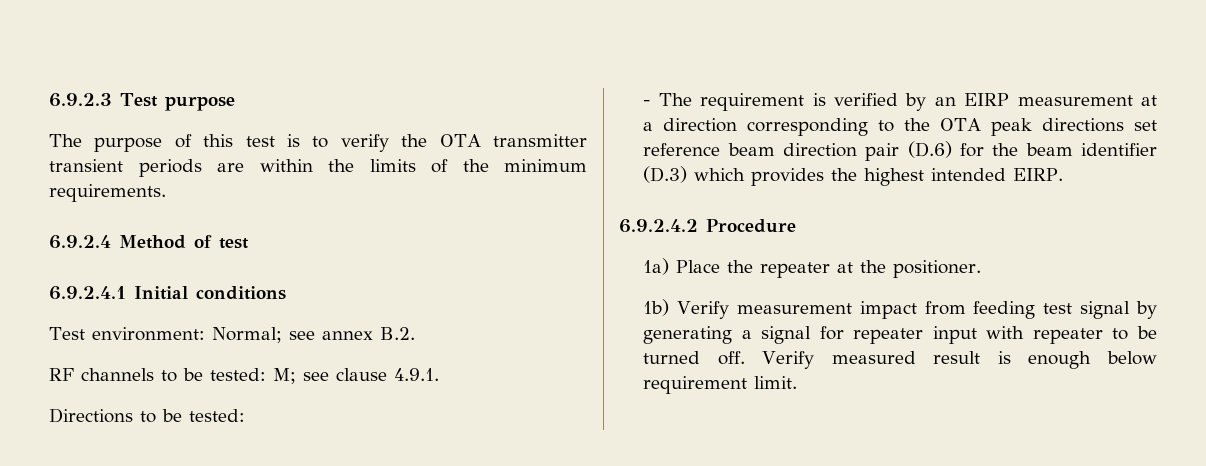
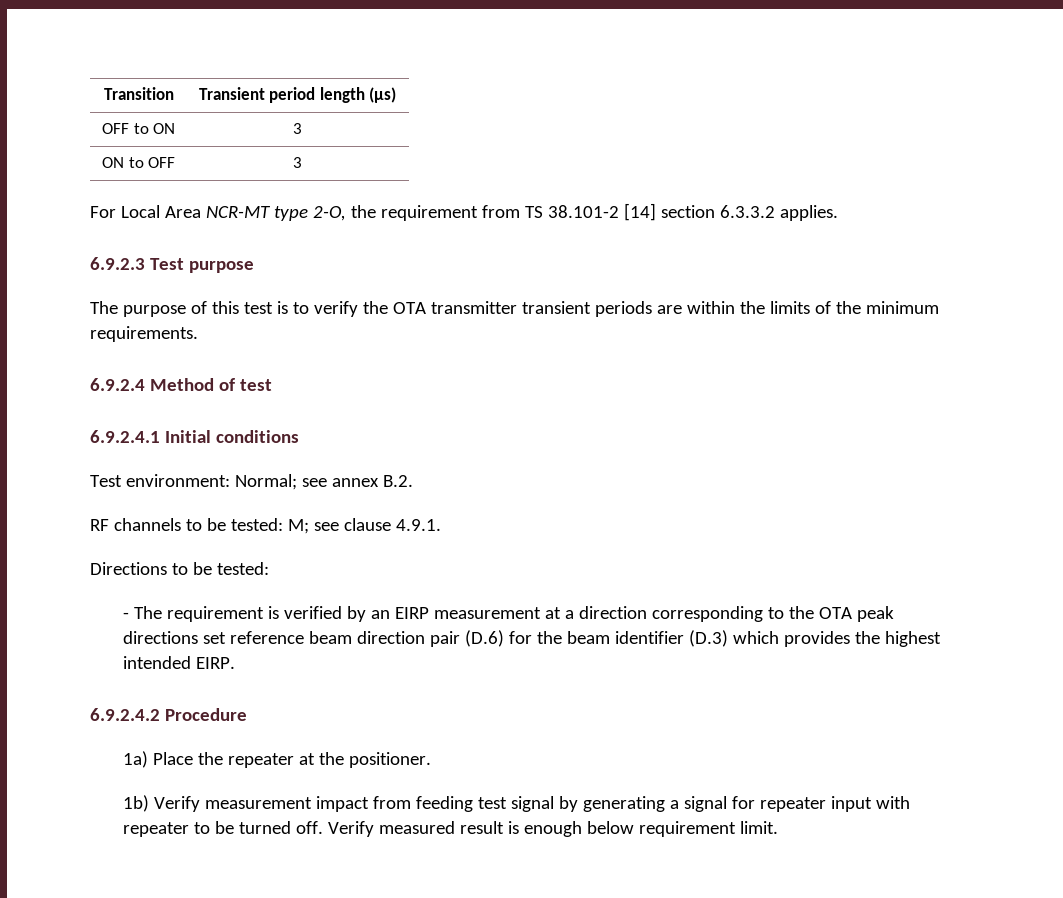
(49, 100) none -> [103,87,174,100] [198,87,397,103] [102,123,175,134] [293,123,302,134] [102,157,175,168] [293,157,302,168] [90,203,838,221] Transition | Transient period length (µs) // OFF to ON | 3 // ON to OFF | 3 // For Local Area NCR-MT type 2-O, the requirement from TS 38.101-2 [14] section 6.3.3.2 applies. //

